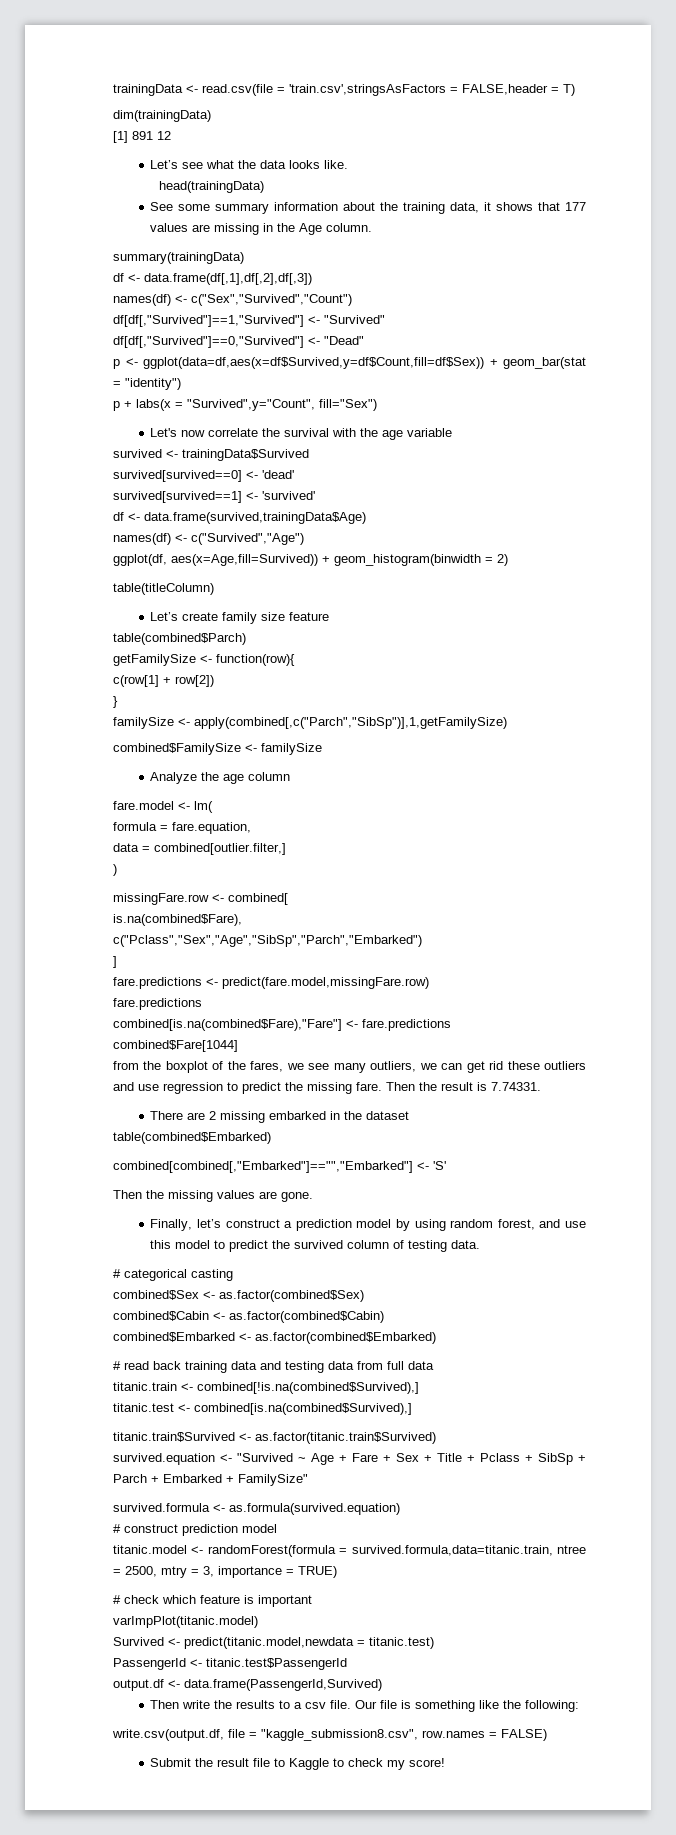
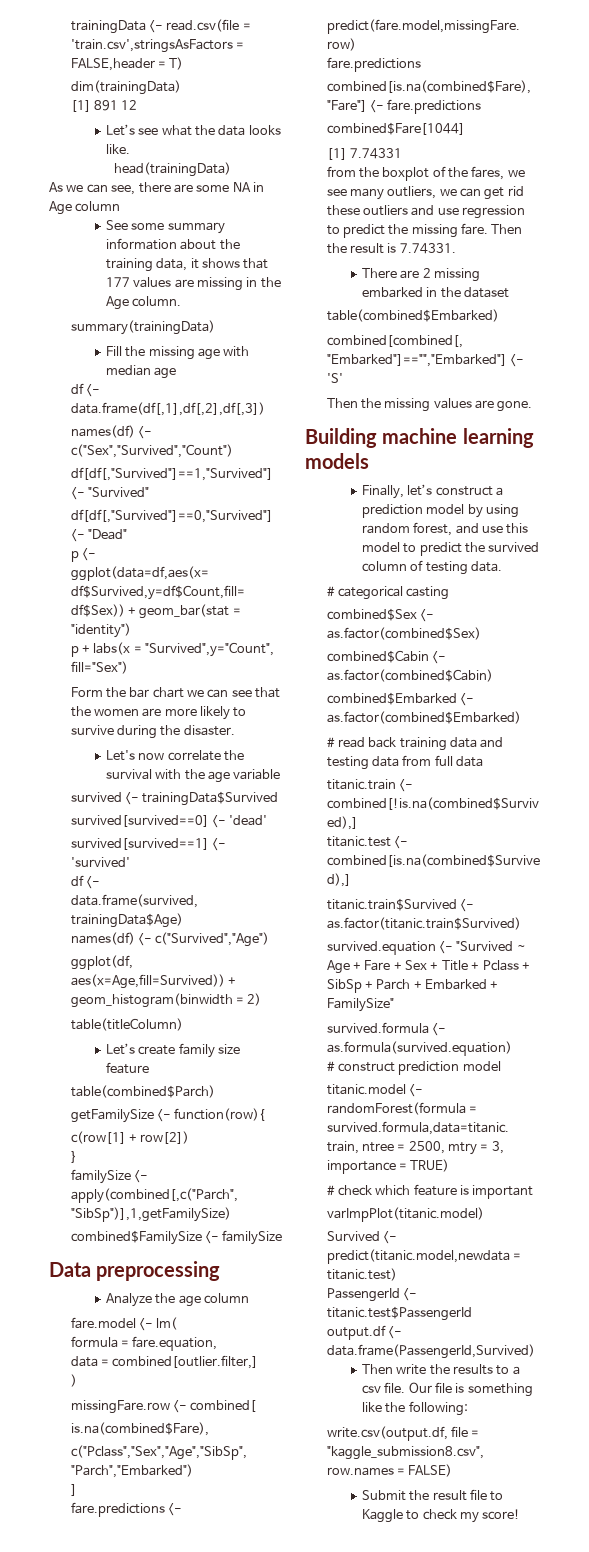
(265, 187) none -> [49,182,264,195] [49,201,121,215] // As we can see, there are some NA in Age column
(245, 258) none -> [105,346,250,360] [105,365,177,379] // Fill the missing age with median age
(378, 405) none -> [70,687,281,698] [70,706,247,720] [70,725,235,739] // Form the bar chart we can see that the women are more likely to survive during the disaster.
(323, 749) none -> [49,1261,221,1281] // Data preprocessing
(239, 1046) none -> [326,148,402,160] // [1] 7.74331
(314, 1197) none -> [305,428,534,448] [305,453,369,469] // Building machine learning models

